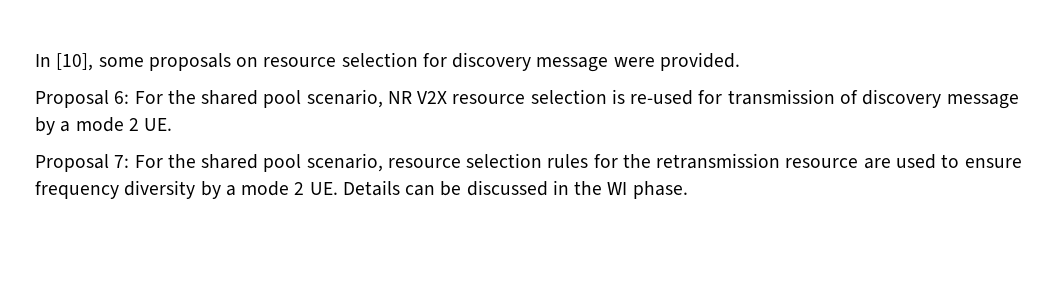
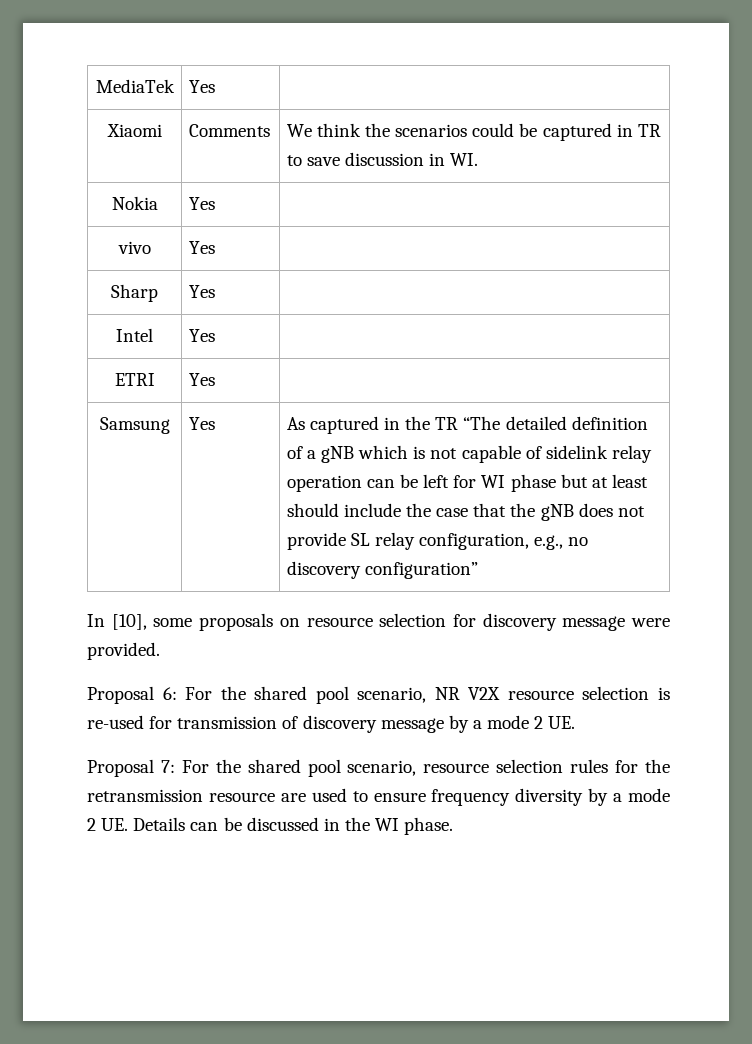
(35, 60) none -> [95,79,175,93] [188,80,215,93] [106,124,162,137] [188,124,270,137] [286,123,661,141] [286,152,479,166] [111,196,158,210] [188,197,215,210] [117,241,151,254] [188,241,215,254] [111,284,158,302] [188,285,215,298] [116,328,153,342] [188,329,215,342] [114,373,155,386] [188,373,215,386] [99,417,170,434] [188,417,215,430] [286,416,648,434] [286,445,653,463] [286,474,649,492] [286,503,645,521] [286,532,589,550] [286,561,478,579] MediaTek | Yes | // Xiaomi | Comments | We think the scenarios could be captured in TR to save discussion in WI. // Nokia | Yes | // vivo | Yes | // Sharp | Yes | // Intel | Yes | // ETRI | Yes | // Samsung | Yes | As captured in the TR “The detailed definition of a gNB which is not capable of sidelink relay operation can be left for WI phase but at least should include the case that the gNB does not provide SL relay configuration, e.g., no discovery configuration” //

